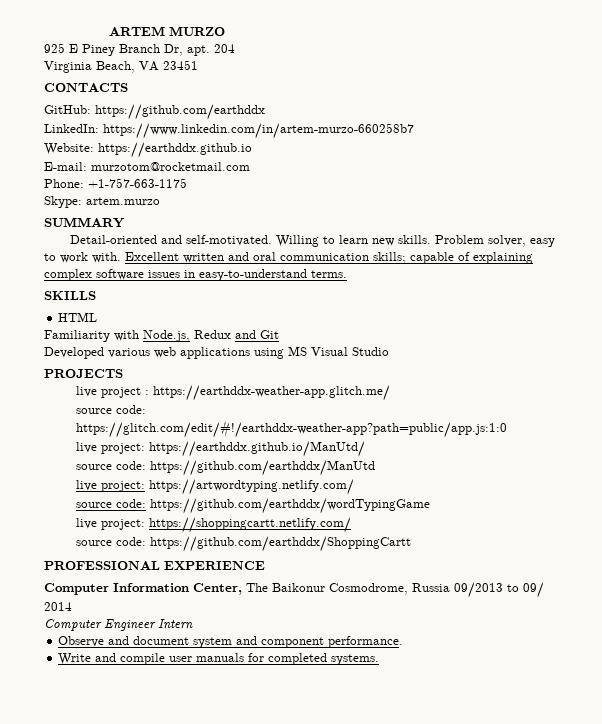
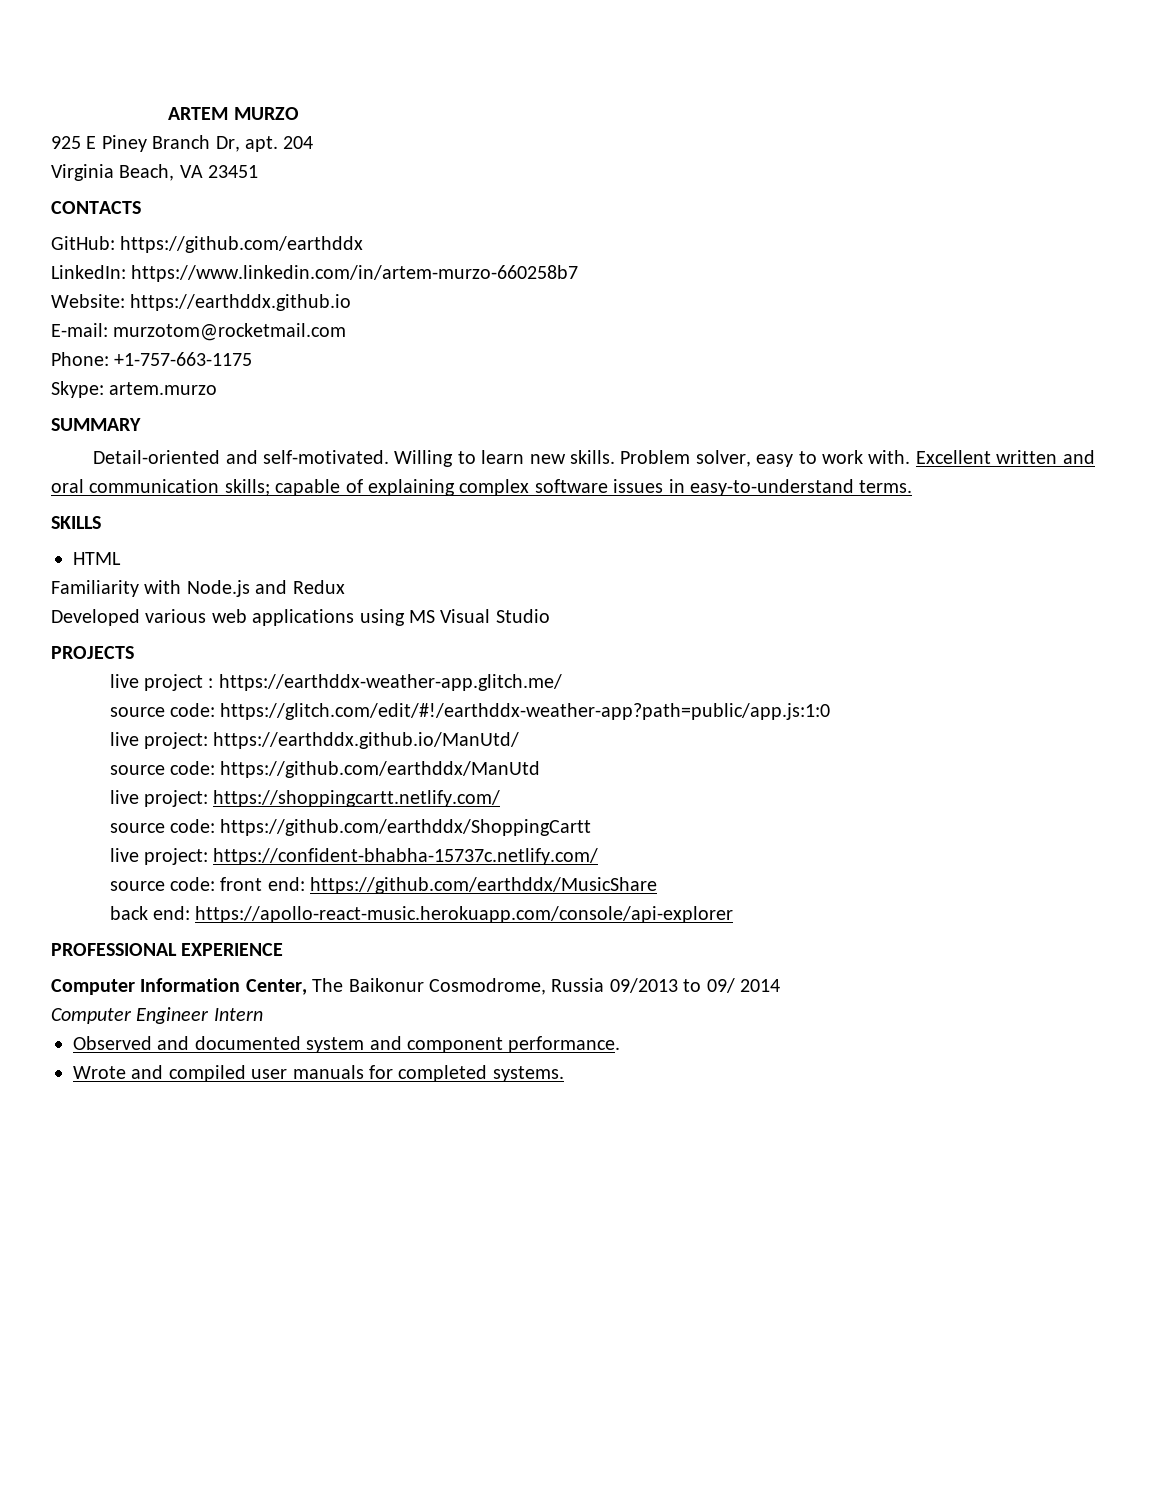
[143,330,190,342] Node.js, -> [186,580,288,597] Node.js and
[235,330,279,339] and Git -> (345, 587) none
[76,479,355,495] [76,498,431,514] // live project: https://artwordtyping.netlify.com/ // source code: https://github.com/earthddx/wordTypingGame -> (541, 769) none
(412, 544) none -> [109,848,599,865] [109,877,658,894] [109,906,734,923] // live project: https://confident-bhabha-15737c.netlify.com/ // source code: front end: https://github.com/earthddx/MusicShare // back end: https://apollo-react-music.herokuapp.com/console/api-explorer
[58,636,190,647] Observe and document -> [73,1036,301,1050] Observed and documented
[58,653,166,665] Write and compile -> [73,1065,246,1082] Wrote and compiled

